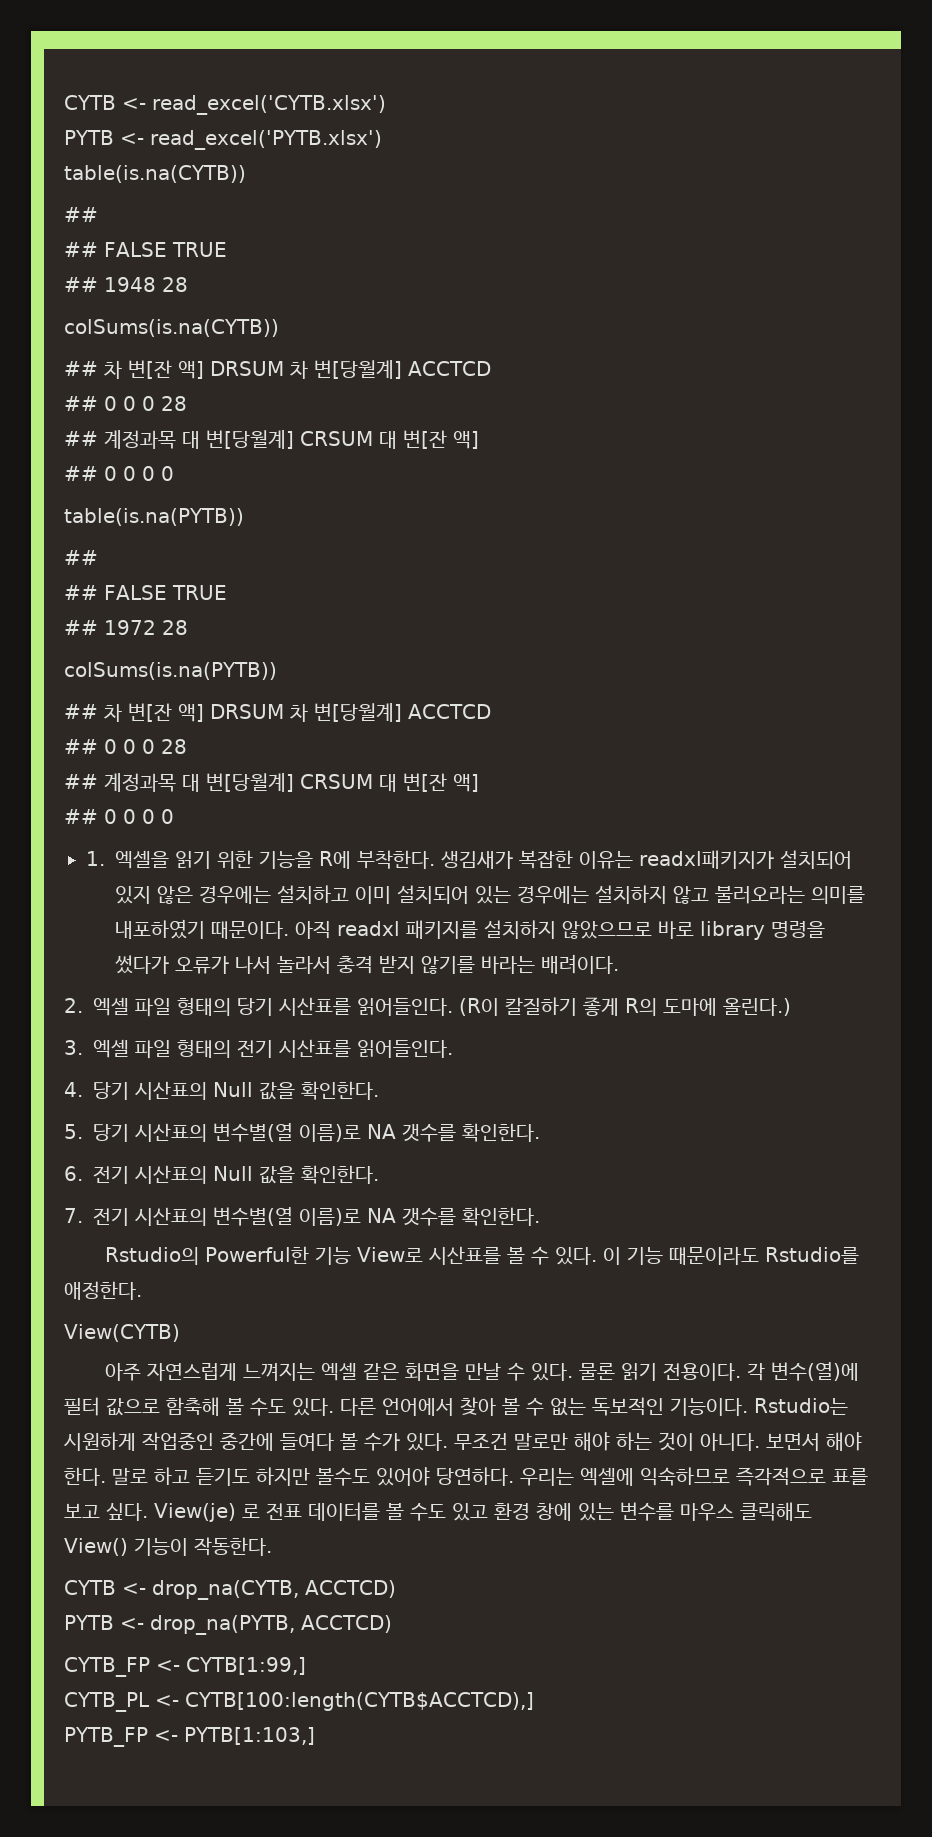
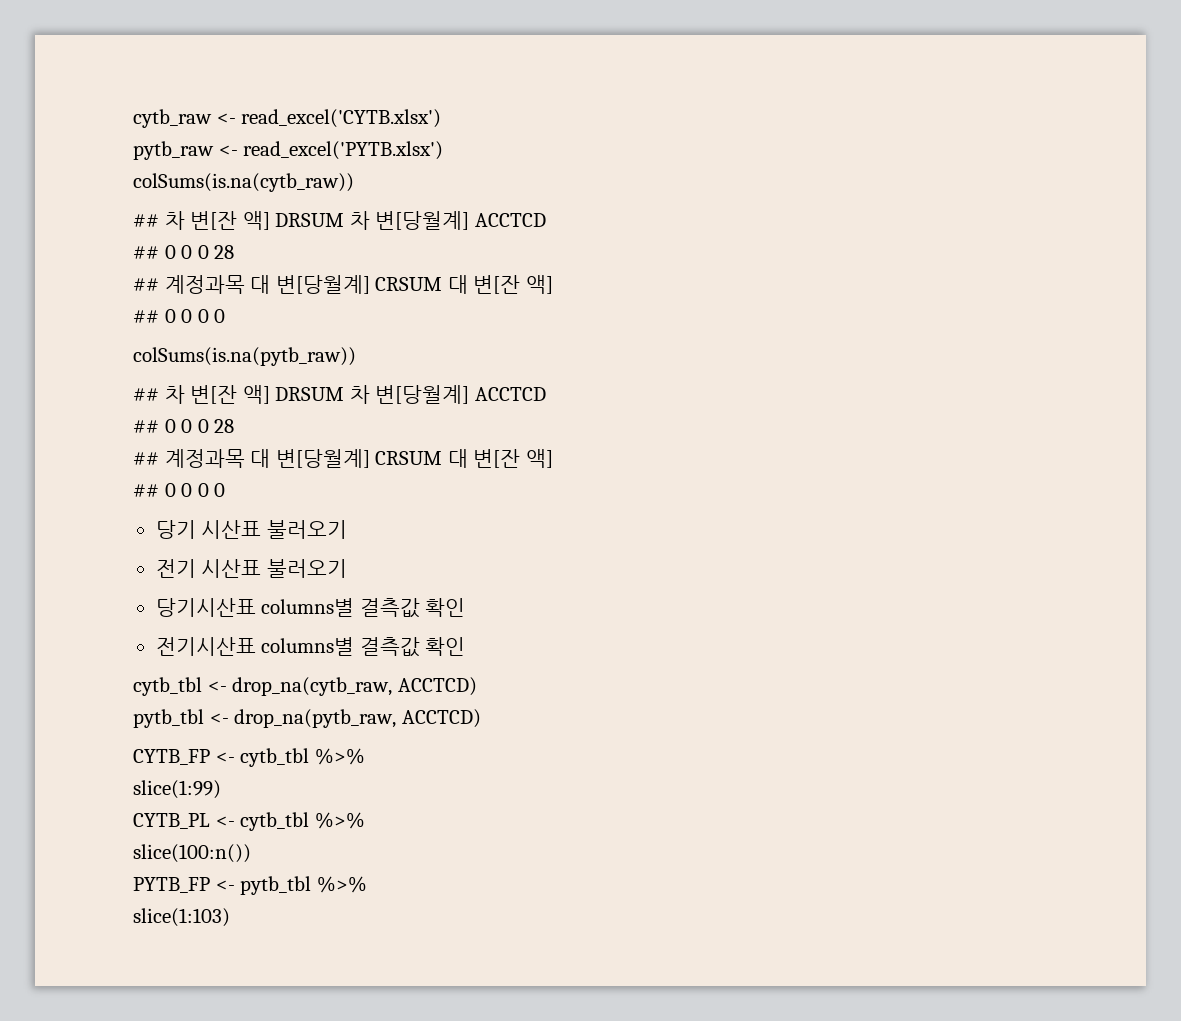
[64,95,116,110] CYTB -> [133,109,212,128] cytb_raw
[64,130,114,145] PYTB -> [133,141,214,160] pytb_raw
[64,165,246,183] [64,207,98,222] [64,242,227,257] [64,277,188,292] [64,319,279,337] table(is.na(CYTB)) // ## // ## FALSE TRUE // ## 1948 28 // colSums(is.na(CYTB)) -> [133,173,354,192] colSums(is.na(cytb_raw))
[64,508,244,526] [64,550,98,565] [64,585,227,600] [64,620,188,635] [64,662,277,680] table(is.na(PYTB)) // ## // ## FALSE TRUE // ## 1972 28 // colSums(is.na(PYTB)) -> [133,347,356,366] colSums(is.na(pytb_raw))
[86,850,852,869] [115,885,865,904] [115,919,825,940] [115,954,619,974] [64,997,791,1017] [64,1039,453,1059] [64,1081,379,1100] [64,1123,540,1142] [64,1165,379,1184] [64,1207,540,1226] [104,1246,859,1265] [64,1281,142,1300] [64,1324,180,1342] [104,1362,859,1381] [64,1397,848,1416] [64,1432,862,1451] [64,1467,868,1486] [64,1502,812,1522] [64,1537,272,1556] [64,1580,396,1600] [64,1615,295,1635] 1. 엑셀을 읽기 위한 기능을 R에 부착한다. 생김새가 복잡한 이유는 readxl패키지가 설치되어 있지 않은 경우에는 설치하고 이미 설치되어 있는 경우에는 설치하지 않고 불러오라는 의미를 내포하였기 때문이다. 아직 readxl 패키지를 설치하지 않았으므로 바로 library 명령을 썼다가 오류가 나서 놀라서 충격 받지 않기를 바라는 배려이다. // 2. 엑셀 파일 형태의 당기 시산표를 읽어들인다. (R이 칼질하기 좋게 R의 도마에 올린다.) // 3. 엑셀 파일 형태의 전기 시산표를 읽어들인다. // 4. 당기 시산표의 Null 값을 확인한다. // 5. 당기 시산표의 변수별(열 이름)로 NA 갯수를 확인한다. // 6. 전기 시산표의 Null 값을 확인한다. // 7. 전기 시산표의 변수별(열 이름)로 NA 갯수를 확인한다. // Rstudio의 Powerful한 기능 View로 시산표를 볼 수 있다. 이 기능 때문이라도 Rstudio를 애정한다. // View(CYTB) // 아주 자연스럽게 느껴지는 엑셀 같은 화면을 만날 수 있다. 물론 읽기 전용이다. 각 변수(열)에 필터 값으로 함축해 볼 수도 있다. 다른 언어에서 찾아 볼 수 없는 독보적인 기능이다. Rstudio는 시원하게 작업중인 중간에 들여다 볼 수가 있다. 무조건 말로만 해야 하는 것이 아니다. 보면서 해야 한다. 말로 하고 듣기도 하지만 볼수도 있어야 당연하다. 우리는 엑셀에 익숙하므로 즉각적으로 표를 보고 싶다. View(je) 로 전표 데이터를 볼 수도 있고 환경 창에 있는 변수를 마우스 클릭해도 View() 기능이 작동한다. // CYTB <- drop_na(CYTB, ACCTCD) // PYTB <- drop_na(PYTB, -> [155,520,347,539] [155,559,347,578] [155,598,466,618] [155,637,466,657] [133,677,477,696] [133,709,397,728] 당기 시산표 불러오기 // 전기 시산표 불러오기 // 당기시산표 columns별 결측값 확인 // 전기시산표 columns별 결측값 확인 // cytb_tbl <- drop_na(cytb_raw, ACCTCD) // pytb_tbl <- drop_na(pytb_raw,
[186,1657,306,1675] CYTB[1:99,] -> [240,748,365,767] [133,780,221,799] cytb_tbl %>% // slice(1:99)
[185,1692,534,1711] CYTB[100:length(CYTB$ACCTCD),] -> [240,812,365,831] [133,844,251,863] cytb_tbl %>% // slice(100:n())
[184,1727,315,1745] PYTB[1:103,] -> [240,876,367,895] [133,908,230,927] pytb_tbl %>% // slice(1:103)

